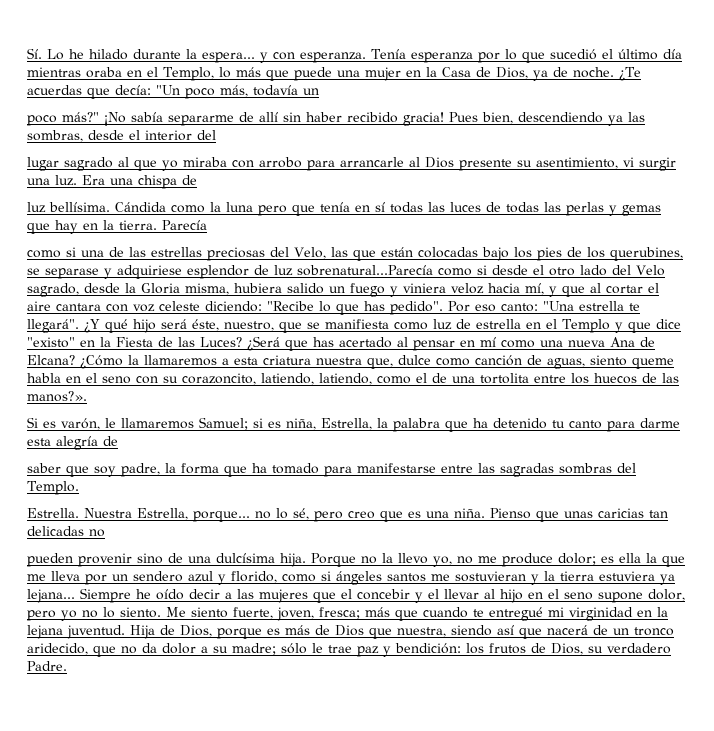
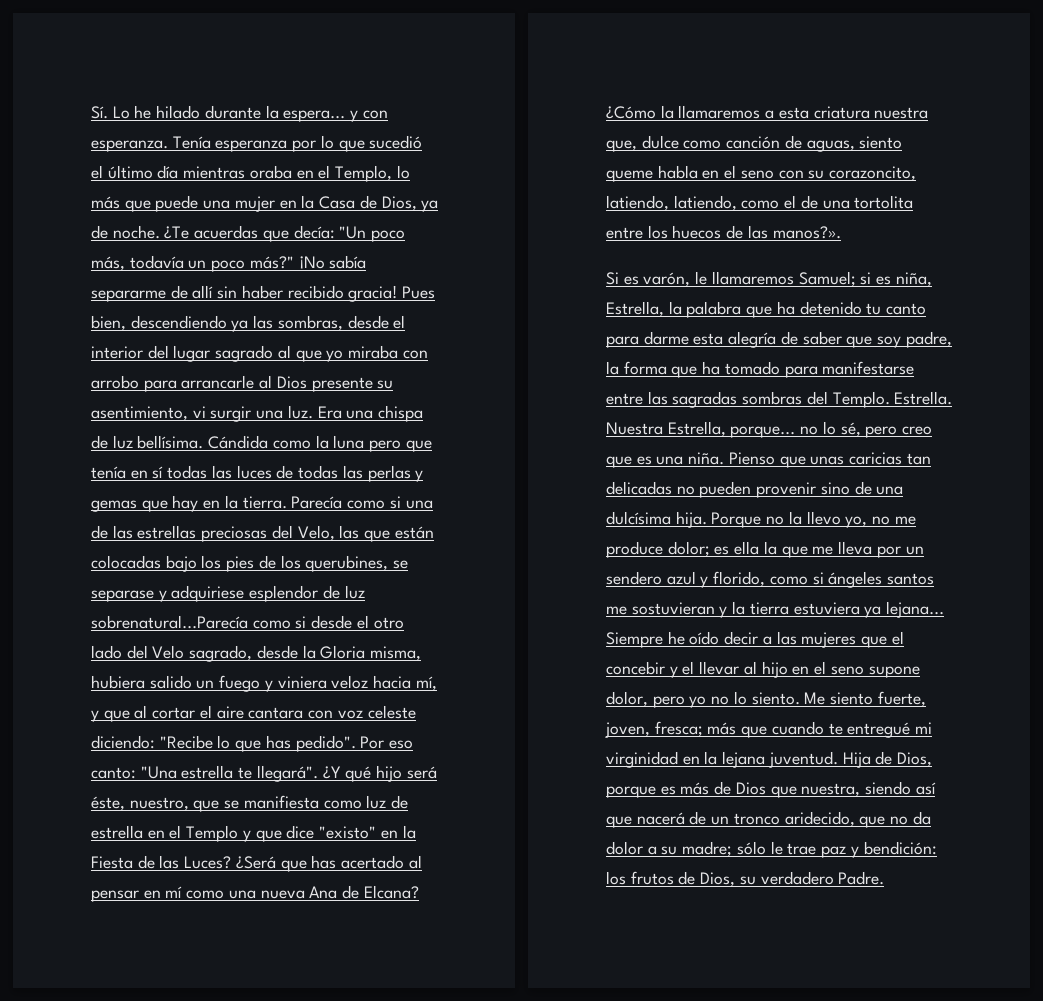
(319, 91) // -> (207, 264) none
(216, 135) // -> (169, 352) none
(197, 180) // -> (108, 442) none
(207, 225) // -> (343, 502) none
(118, 441) // -> (798, 338) none
(79, 488) // -> (890, 399) none
(105, 533) // -> (695, 490) none

